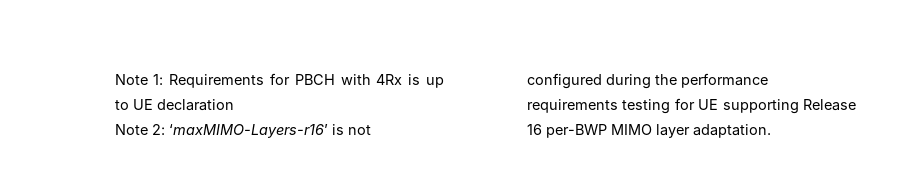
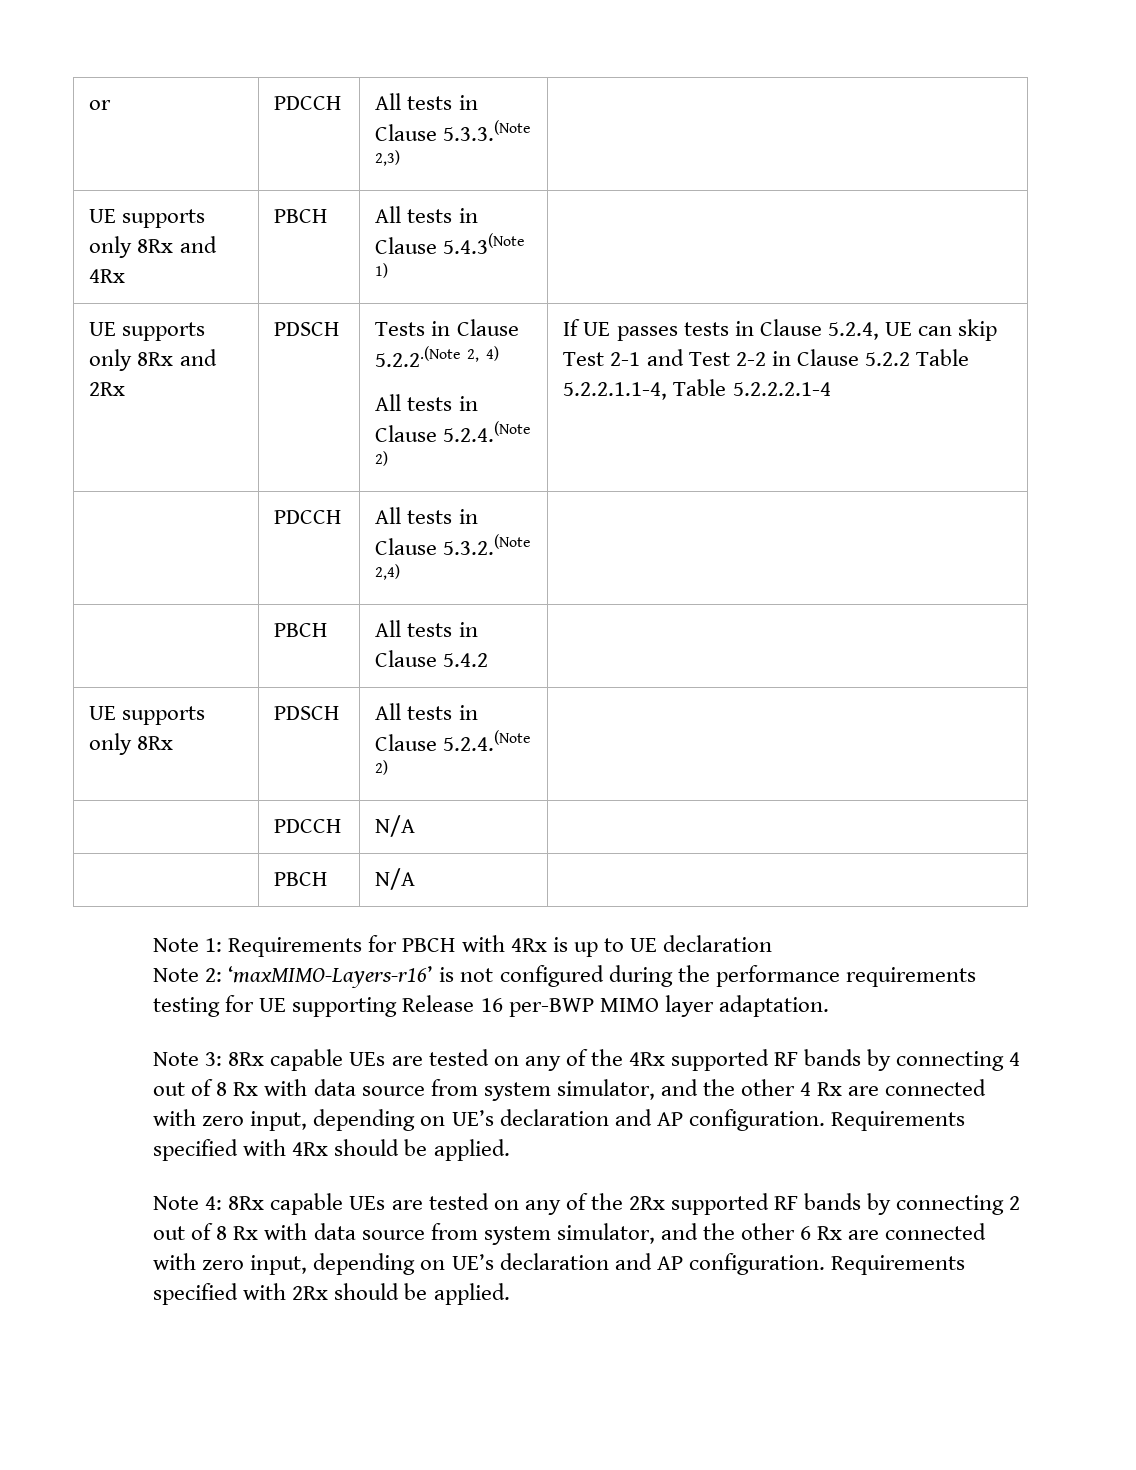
(114, 79) none -> [89,100,112,110] [274,96,342,110] [375,93,478,110] [375,120,532,141] [375,150,401,166] [89,209,206,228] [89,236,217,258] [89,269,126,283] [274,209,328,223] [375,206,478,223] [375,233,526,254] [375,263,389,278] [89,322,206,341] [89,349,217,371] [89,382,126,396] [274,322,340,336] [375,319,519,336] [375,346,499,367] [375,394,478,411] [375,421,532,442] [375,451,389,466] [563,319,998,341] [563,349,969,366] [563,379,831,400] [274,510,342,524] [375,507,478,524] [375,534,532,555] [375,564,401,580] [274,623,328,637] [375,620,478,637] [375,650,489,667] [89,706,206,725] [89,733,174,755] [274,706,340,720] [375,703,478,720] [375,730,532,751] [375,760,389,775] [274,819,342,833] [375,815,416,837] [274,872,328,886] [375,868,416,890] or | PDCCH | All tests in Clause 5.3.3.(Note 2,3) | // UE supports only 8Rx and 4Rx | PBCH | All tests in Clause 5.4.3(Note 1) | // UE supports only 8Rx and 2Rx | PDSCH | Tests in Clause 5.2.2.(Note 2, 4) // All tests in Clause 5.2.4.(Note 2) | If UE passes tests in Clause 5.2.4, UE can skip Test 2-1 and Test 2-2 in Clause 5.2.2 Table 5.2.2.1.1-4, Table 5.2.2.2.1-4 // | PDCCH | All tests in Clause 5.3.2.(Note 2,4) | // | PBCH | All tests in Clause 5.4.2 | // UE supports only 8Rx | PDSCH | All tests in Clause 5.2.4.(Note 2) | // | PDCCH | N/A | // | PBCH | N/A | //
(771, 131) none -> [153,1049,1021,1071] [153,1079,987,1101] [153,1109,965,1131] [153,1139,510,1161] [153,1193,1021,1215] [153,1223,987,1245] [153,1253,965,1275] [153,1283,510,1305] // Note 3: 8Rx capable UEs are tested on any of the 4Rx supported RF bands by connecting 4 out of 8 Rx with data source from system simulator, and the other 4 Rx are connected with zero input, depending on UE’s declaration and AP configuration. Requirements specified with 4Rx should be applied. // Note 4: 8Rx capable UEs are tested on any of the 2Rx supported RF bands by connecting 2 out of 8 Rx with data source from system simulator, and the other 6 Rx are connected with zero input, depending on UE’s declaration and AP configuration. Requirements specified with 2Rx should be applied.

